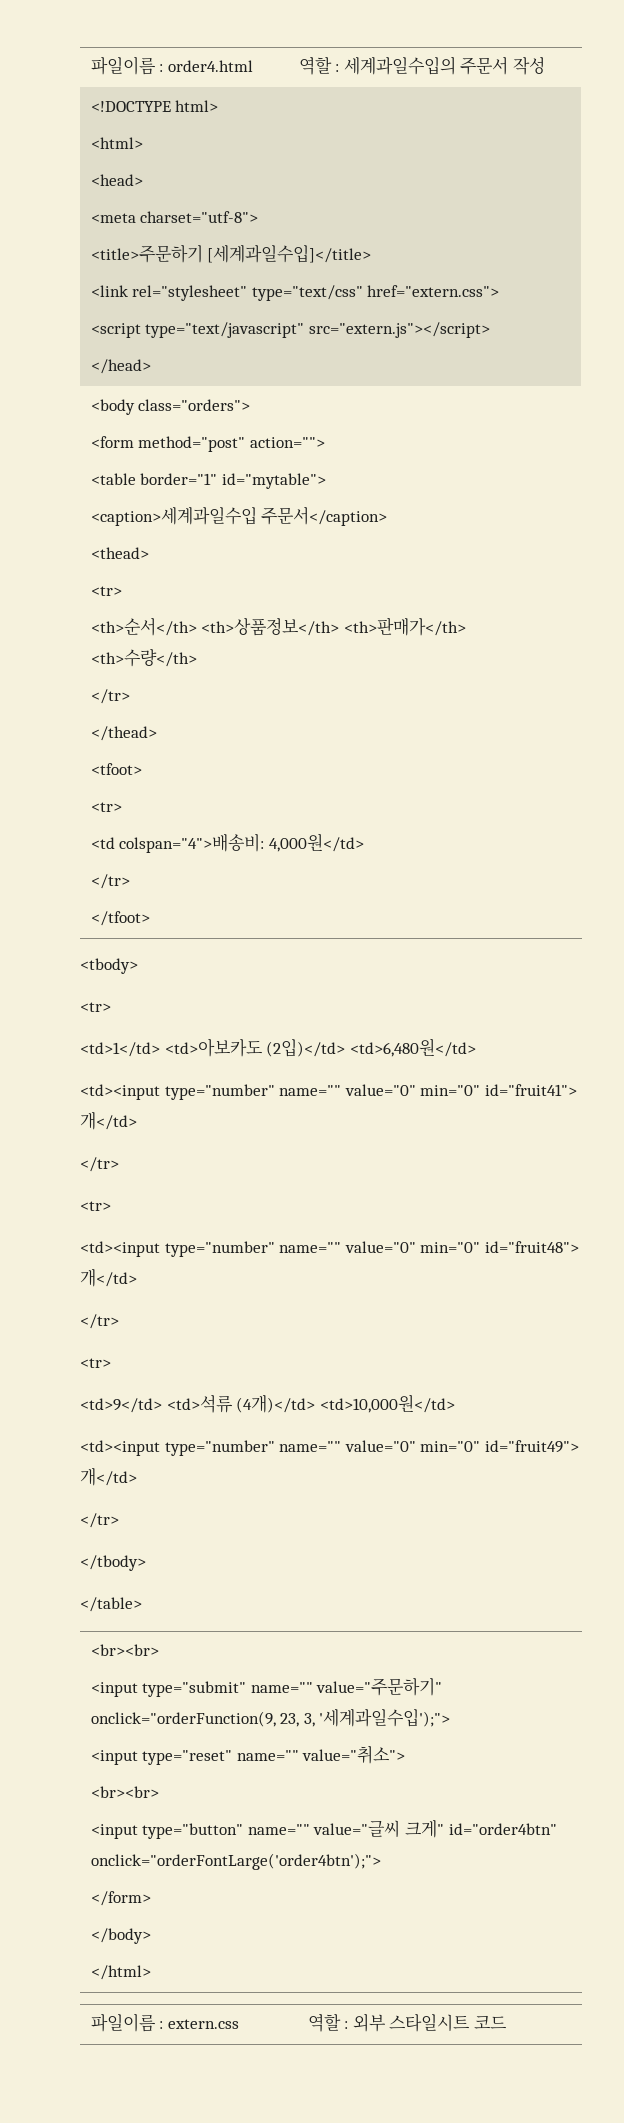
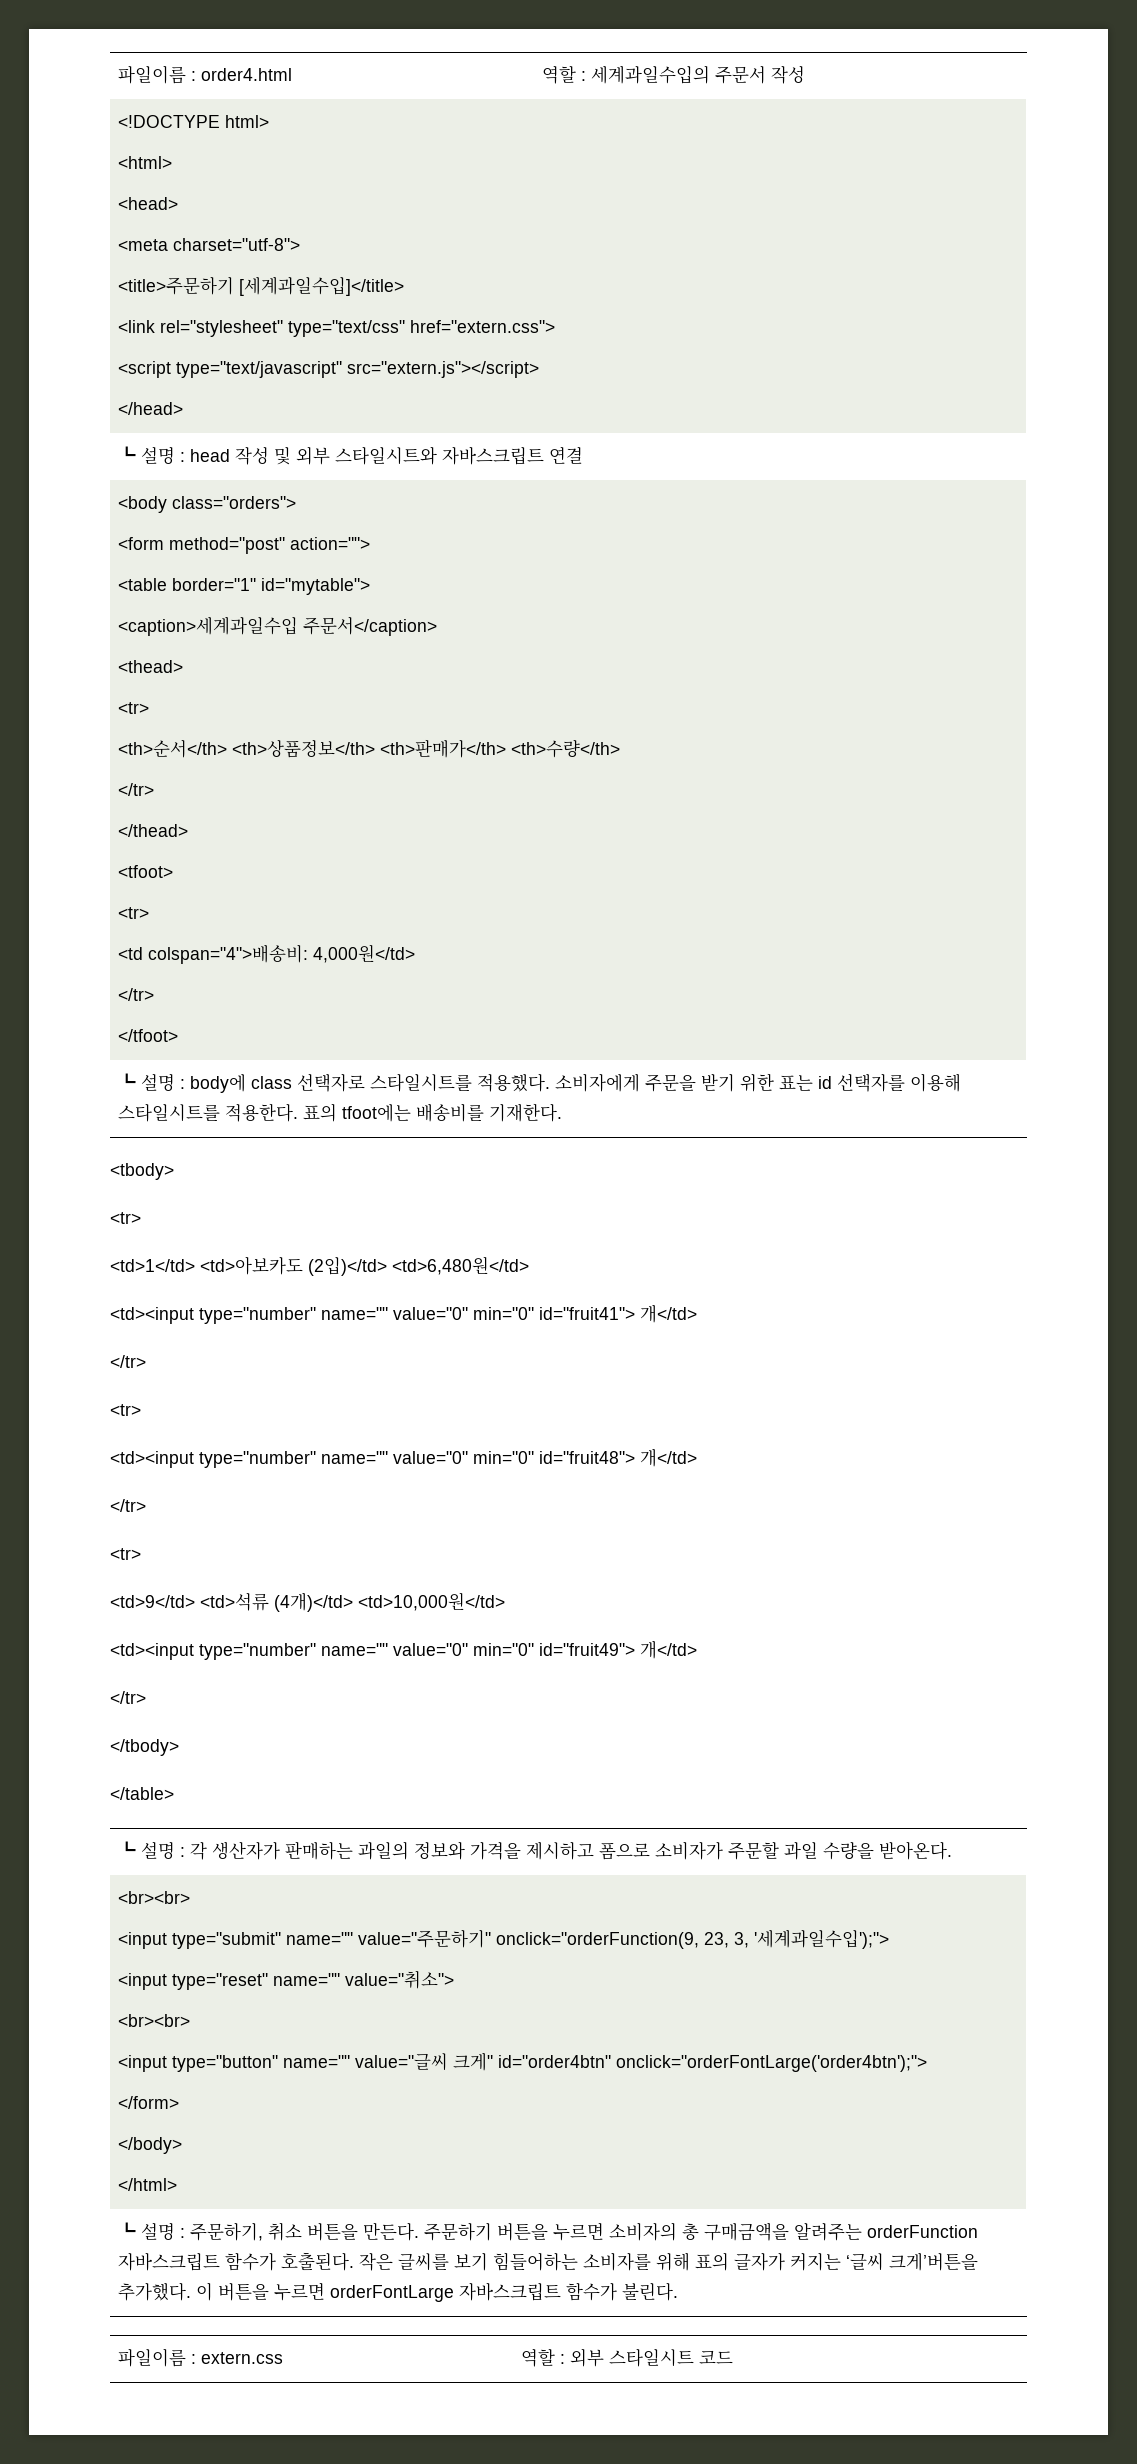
(151, 366) none -> [117,446,583,465] // ┗ 설명 : head 작성 및 외부 스타일시트와 자바스크립트 연결
(150, 918) none -> [117,1073,961,1093] [117,1103,562,1122] // ┗ 설명 : body에 class 선택자로 스타일시트를 적용했다. 소비자에게 주문을 받기 위한 표는 id 선택자를 이용해 스타일시트를 적용한다. 표의 tfoot에는 배송비를 기재한다.
(142, 1604) none -> [117,1841,952,1860] // ┗ 설명 : 각 생산자가 판매하는 과일의 정보와 가격을 제시하고 폼으로 소비자가 주문할 과일 수량을 받아온다.
(151, 1972) none -> [117,2222,978,2241] [117,2252,978,2271] [117,2282,678,2302] // ┗ 설명 : 주문하기, 취소 버튼을 만든다. 주문하기 버튼을 누르면 소비자의 총 구매금액을 알려주는 orderFunction 자바스크립트 함수가 호출된다. 작은 글씨를 보기 힘들어하는 소비자를 위해 표의 글자가 커지는 ‘글씨 크게’버튼을 추가했다. 이 버튼을 누르면 orderFontLarge 자바스크립트 함수가 불린다.

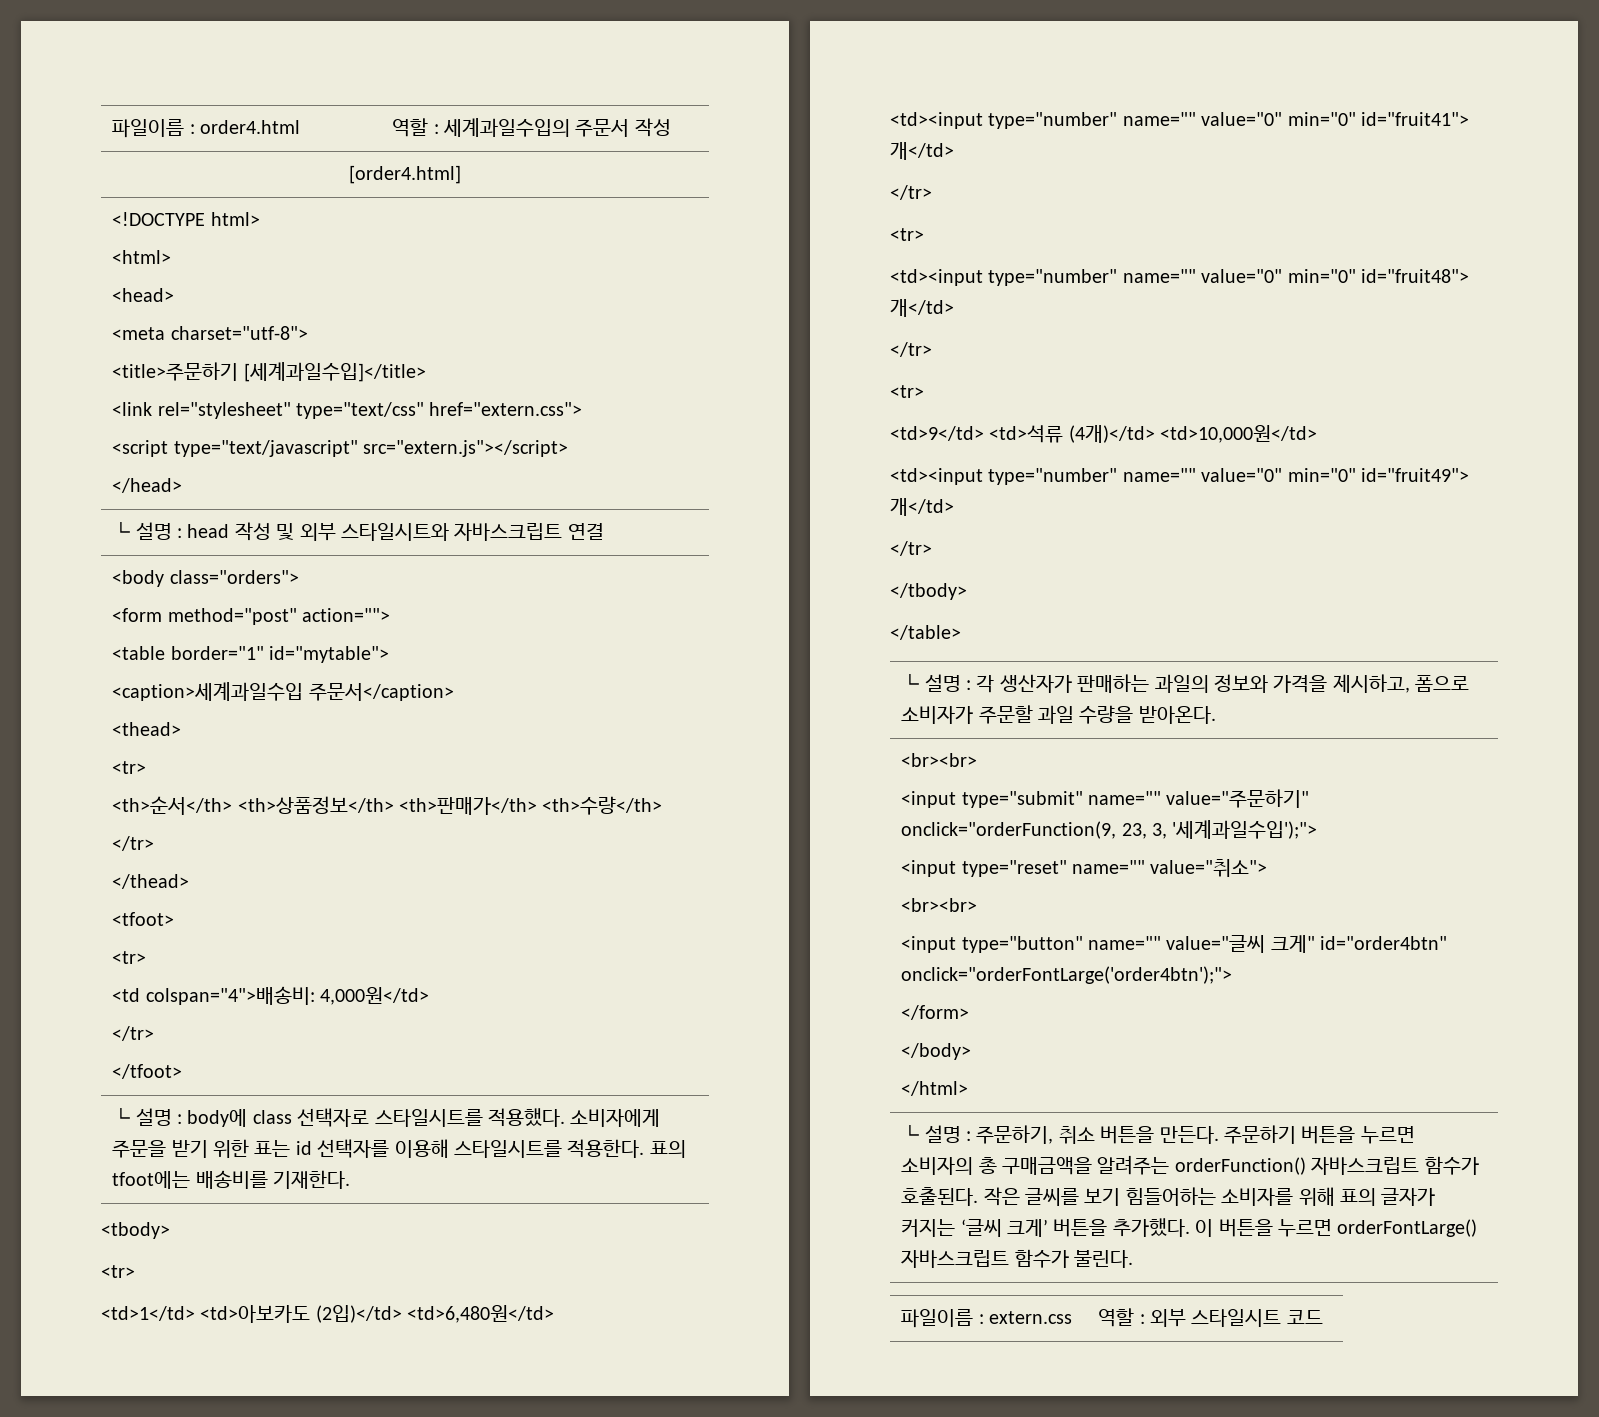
(805, 75) none -> [349,165,461,184] // [order4.html]
[525,1841,594,1860] 제시하고 -> [1332,674,1410,693] 제시하고,
[866,2225,978,2238] orderFunction -> [1174,1157,1306,1175] orderFunction()
[888,2252,978,2271] 크게’버튼을 -> [1007,1219,1108,1237] 크게’ 버튼을
[329,2285,454,2302] orderFontLarge -> [1337,1219,1478,1237] orderFontLarge()

